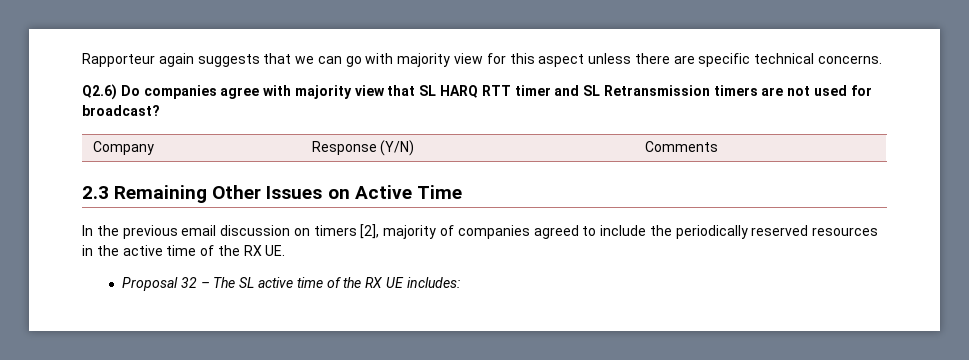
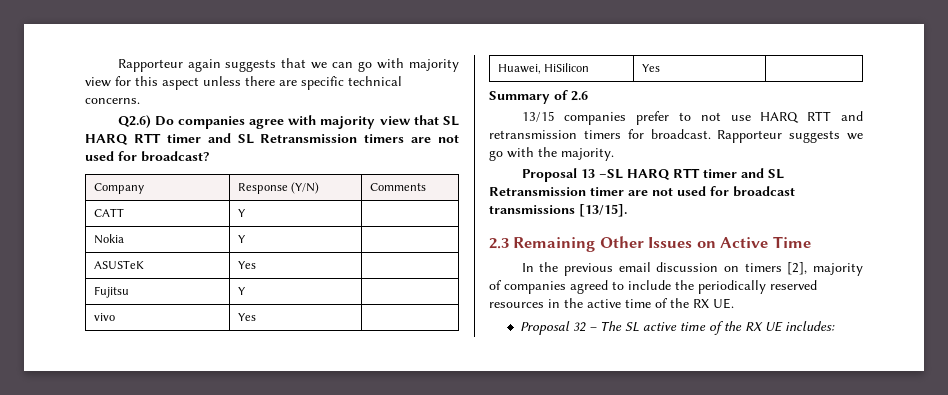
(718, 146) none -> [93,208,124,217] [237,209,246,217] [93,234,124,244] [237,235,246,243] [93,260,144,269] [237,261,256,269] [93,286,129,298] [237,287,246,295] [93,313,115,321] [237,313,256,321] [497,63,589,74] [641,64,660,72] [489,90,588,104] [521,111,863,125] [489,129,863,143] [489,147,614,161] [521,168,784,182] [489,186,795,197] [489,204,627,217] // CATT | Y | // Nokia | Y | // ASUSTeK | Yes | // Fujitsu | Y | // vivo | Yes | // Huawei, HiSilicon | Yes | // Summary of 2.6 // 13/15 companies prefer to not use HARQ RTT and retransmission timers for broadcast. Rapporteur suggests we go with the majority. // Proposal 13 –SL HARQ RTT timer and SL Retransmission timer are not used for broadcast transmissions [13/15].

